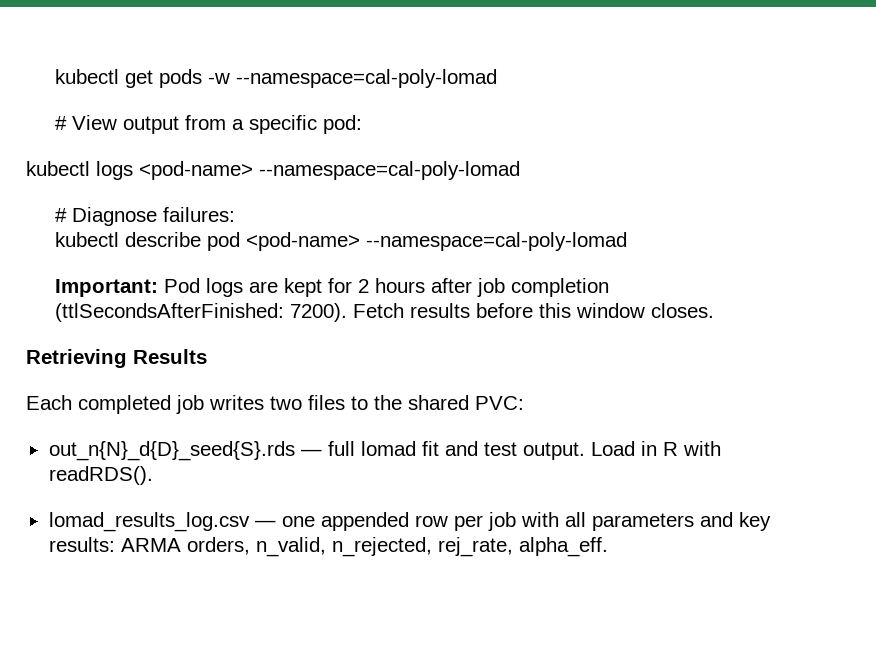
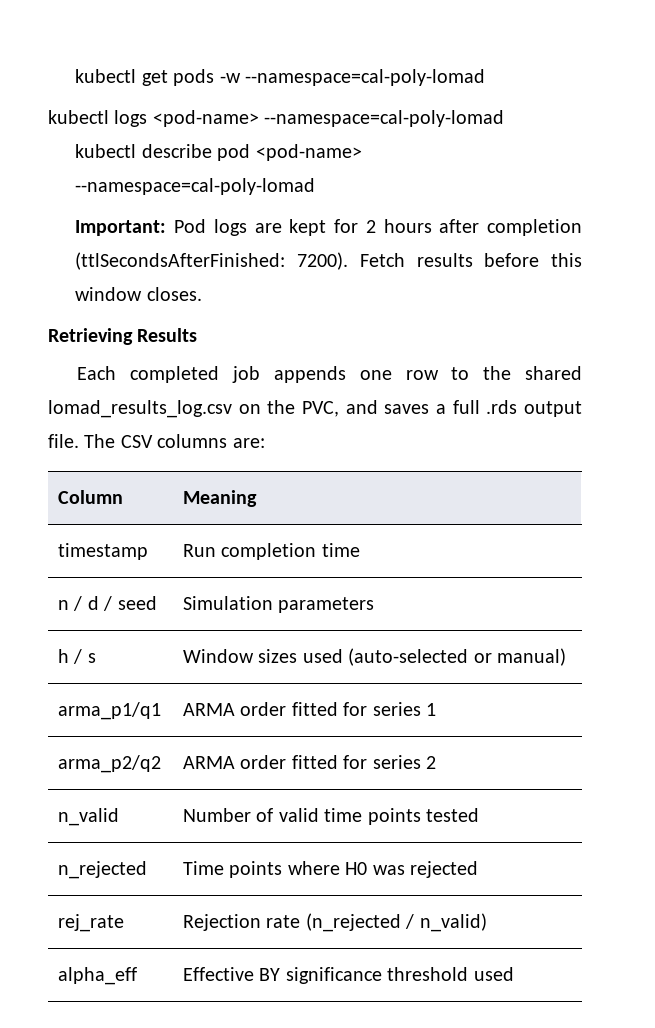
[54,115,362,134] // # View output from a specific pod: -> (485, 77) none
[54,207,235,226] // # Diagnose failures: -> (505, 118) none
[476,278,505,297] job -> (480, 226) none
[209,395,524,410] [48,441,721,461] [48,466,153,485] [48,512,771,532] [48,537,608,557] writes two files to the shared PVC: // out_n{N}_d{D}_seed{S}.rds — full lomad fit and test output. Load in R with readRDS(). // lomad_results_log.csv — one appended row per job with all parameters and key results: ARMA orders, n_valid, n_rejected, rej_rate, alpha_eff. -> [273,366,582,383] [48,400,583,418] [48,434,265,448] [58,490,124,504] [183,490,258,507] [58,543,149,560] [183,543,360,560] [58,596,157,611] [183,596,375,613] [58,649,96,664] [183,648,567,666] [58,702,162,720] [183,702,437,716] [58,755,162,773] [183,755,437,769] [58,808,120,826] [183,808,480,825] [58,861,148,879] [183,861,479,878] [58,914,125,932] [183,913,487,932] [58,967,138,985] [183,967,514,984] appends one row to the shared lomad_results_log.csv on the PVC, and saves a full .rds output file. The CSV columns are: // Column | Meaning // timestamp | Run completion time // n / d / seed | Simulation parameters // h / s | Window sizes used (auto-selected or manual) // arma_p1/q1 | ARMA order fitted for series 1 // arma_p2/q2 | ARMA order fitted for series 2 // n_valid | Number of valid time points tested // n_rejected | Time points where H0 was rejected // rej_rate | Rejection rate (n_rejected / n_valid) // alpha_eff | Effective BY significance threshold used

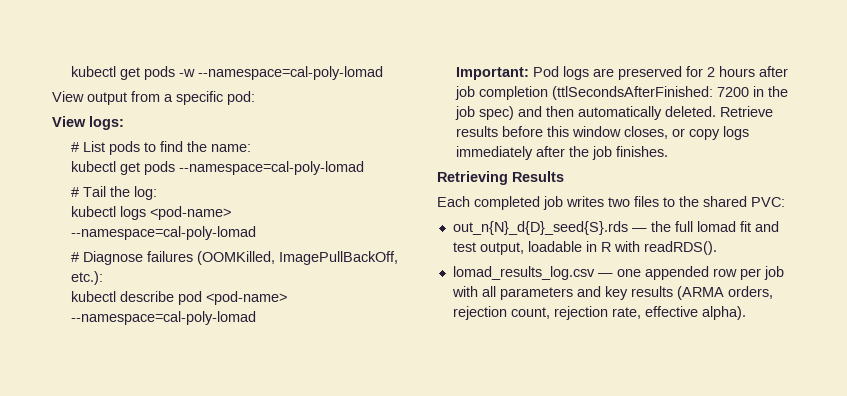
[48,110,505,127] kubectl logs <pod-name> --namespace=cal-poly-lomad -> [52,91,255,105] [52,116,124,130] [70,141,251,155] [70,161,364,175] [70,186,157,200] [70,206,231,220] [70,226,256,240] [70,251,398,265] [70,271,103,285] View output from a specific pod: // View logs: // # List pods to find the name: // kubectl get pods --namespace=cal-poly-lomad // # Tail the log: // kubectl logs <pod-name> --namespace=cal-poly-lomad // # Diagnose failures (OOMKilled, ImagePullBackOff, etc.):
[289,219,327,236] kept -> [617,66,682,80] preserved
(480, 226) none -> [454,86,475,100] job
[297,252,582,270] [75,287,202,301] 7200). Fetch results before this window closes. -> [716,86,788,97] [454,106,773,120] [455,126,749,140] [455,146,668,160] 7200 in the job spec) and then automatically deleted. Retrieve results before this window closes, or copy logs immediately after the job finishes.
[273,366,582,383] [48,400,583,418] [48,434,265,448] [58,490,124,504] [183,490,258,507] [58,543,149,560] [183,543,360,560] [58,596,157,611] [183,596,375,613] [58,649,96,664] [183,648,567,666] [58,702,162,720] [183,702,437,716] [58,755,162,773] [183,755,437,769] [58,808,120,826] [183,808,480,825] [58,861,148,879] [183,861,479,878] [58,914,125,932] [183,913,487,932] [58,967,138,985] [183,967,514,984] appends one row to the shared lomad_results_log.csv on the PVC, and saves a full .rds output file. The CSV columns are: // Column | Meaning // timestamp | Run completion time // n / d / seed | Simulation parameters // h / s | Window sizes used (auto-selected or manual) // arma_p1/q1 | ARMA order fitted for series 1 // arma_p2/q2 | ARMA order fitted for series 2 // n_valid | Number of valid time points tested // n_rejected | Time points where H0 was rejected // rej_rate | Rejection rate (n_rejected / n_valid) // alpha_eff | Effective BY significance threshold used -> [566,196,785,207] [452,221,779,235] [452,241,717,255] [452,266,784,280] [451,286,773,300] [452,306,746,320] writes two files to the shared PVC: // out_n{N}_d{D}_seed{S}.rds — the full lomad fit and test output, loadable in R with readRDS(). // lomad_results_log.csv — one appended row per job with all parameters and key results (ARMA orders, rejection count, rejection rate, effective alpha).

